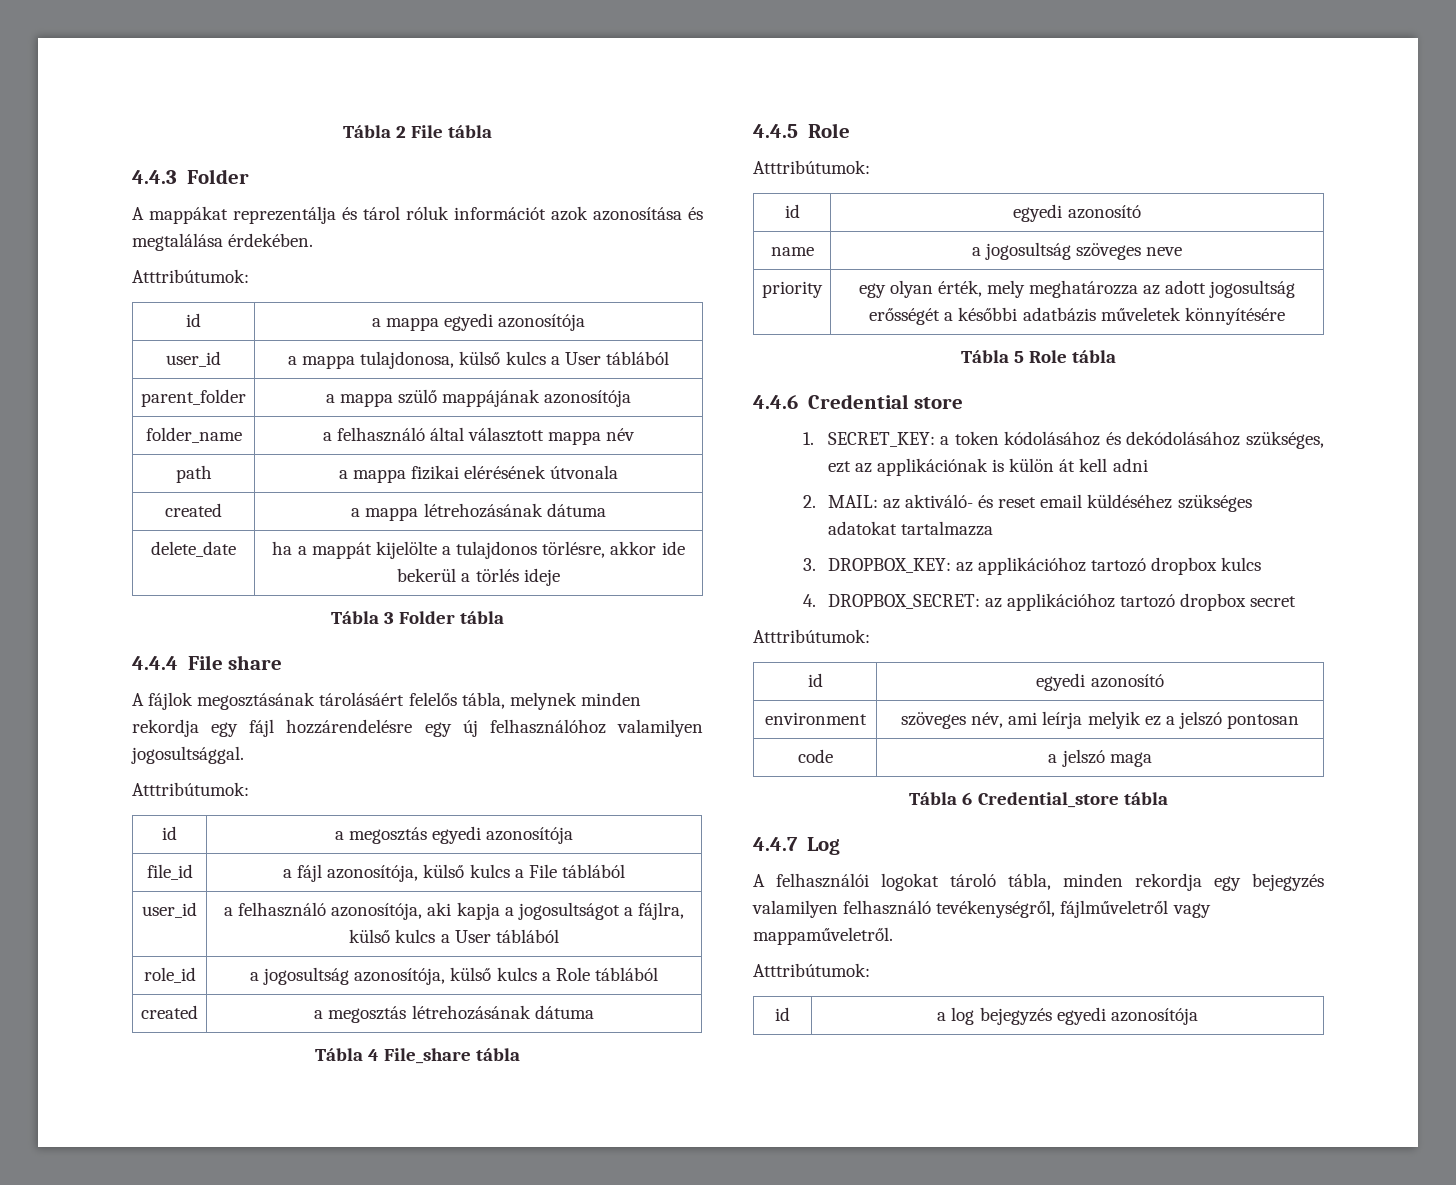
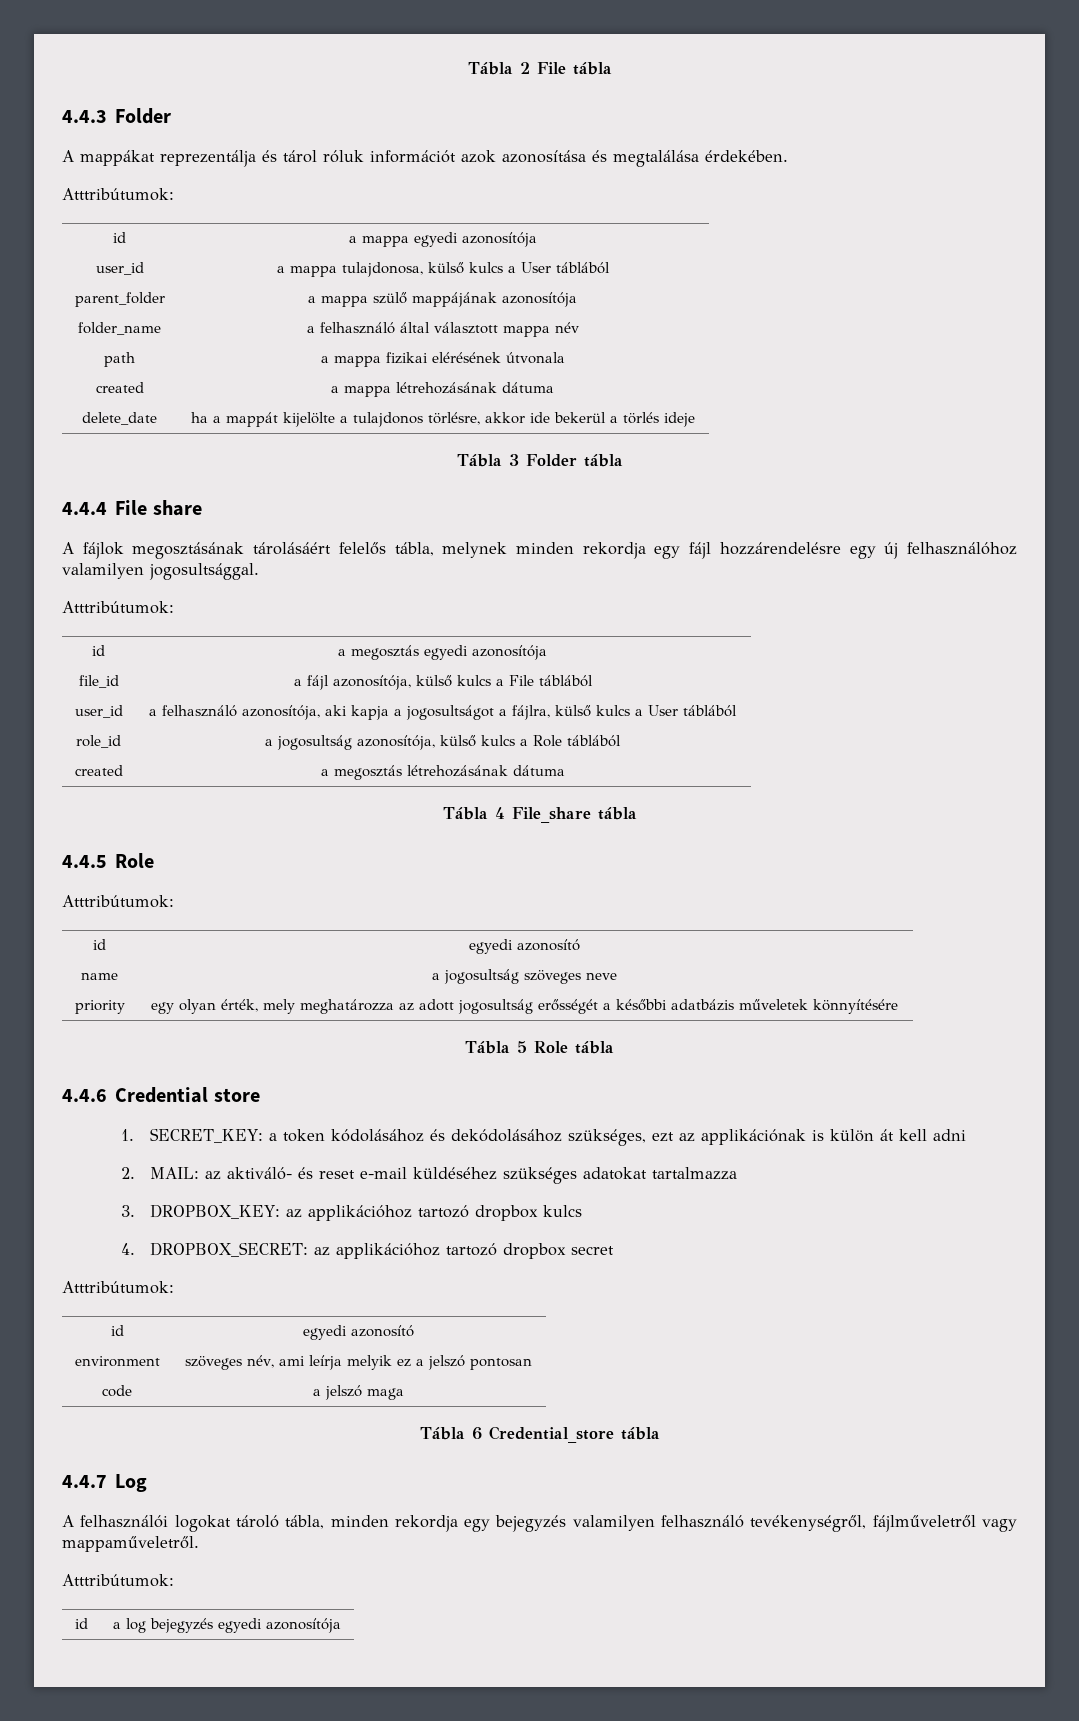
[1040,494,1083,508] email -> [360,1167,408,1179] e-mail

